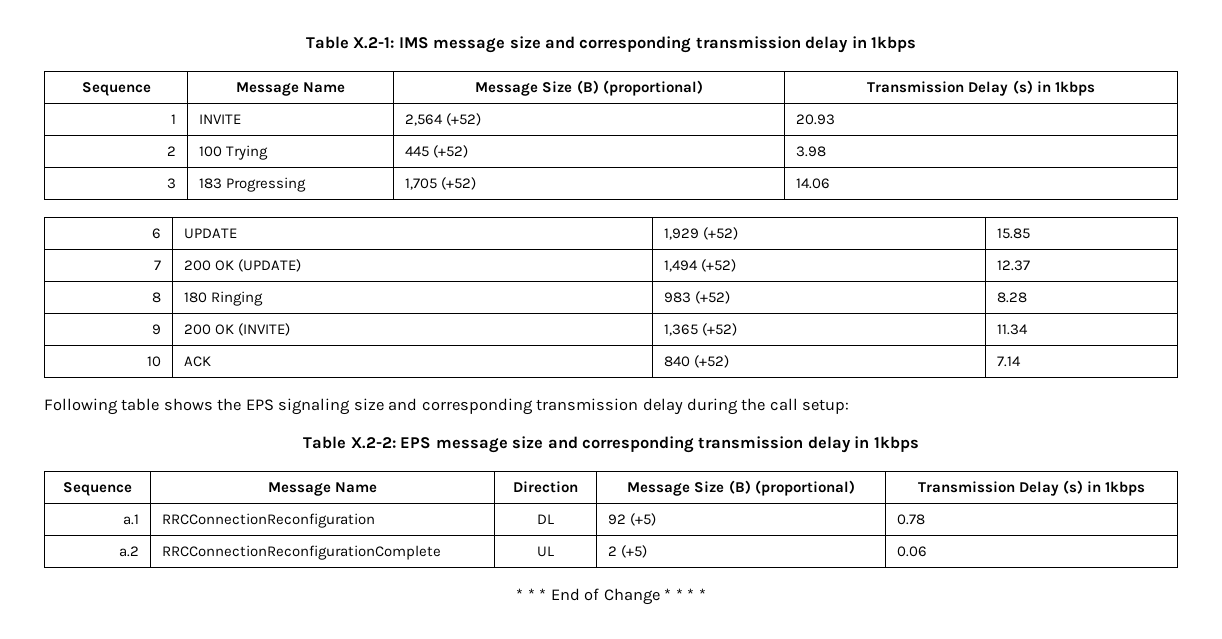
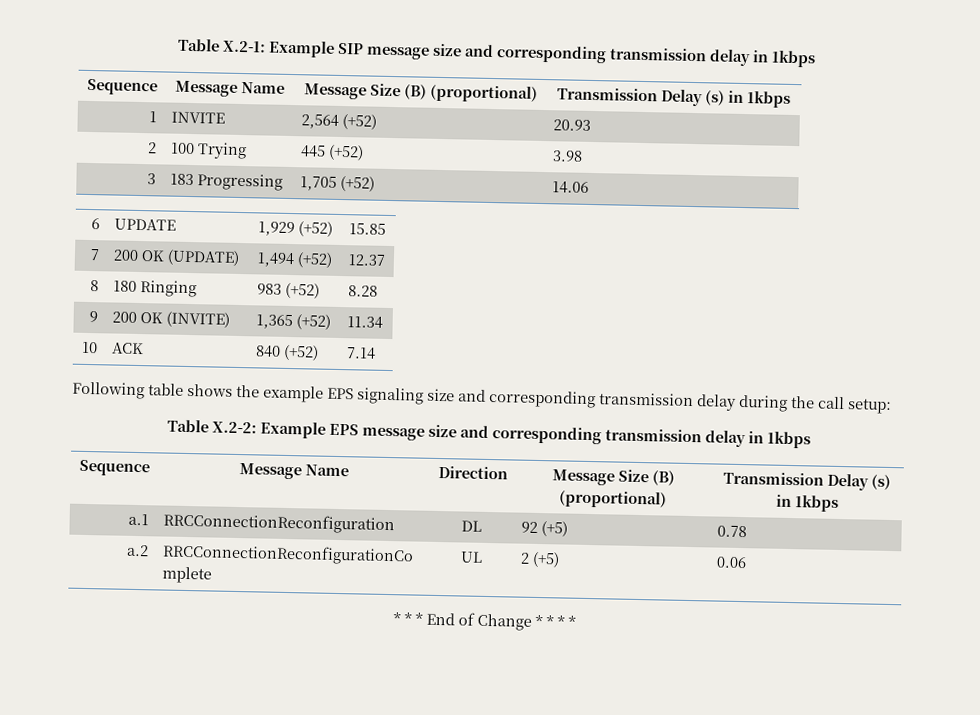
[398,37,429,49] IMS -> [267,40,364,58] Example SIP
(242, 404) none -> [263,385,324,403] example
(396, 443) none -> [259,421,326,439] Example

